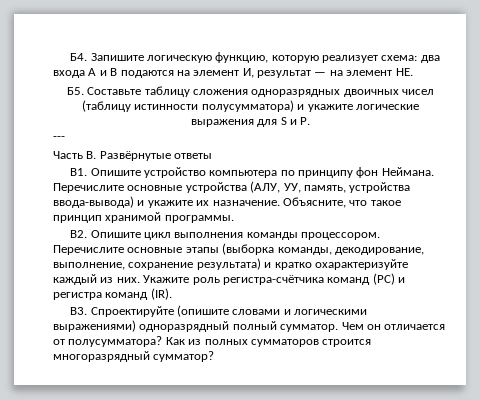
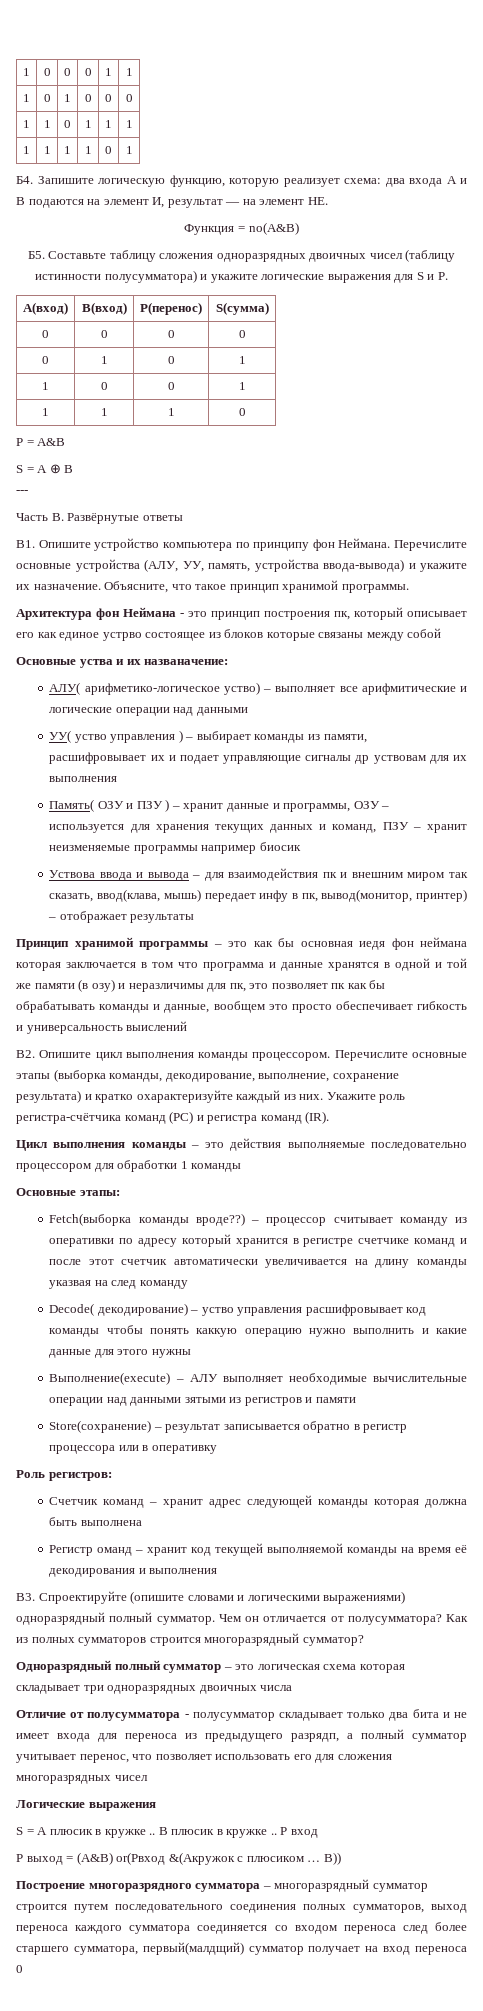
(70, 57) none -> [23,68,30,76] [43,68,51,76] [64,68,71,76] [84,68,92,76] [105,68,112,76] [125,68,133,76] [23,94,30,102] [43,94,51,102] [64,94,71,102] [84,94,92,102] [105,94,112,102] [125,94,133,102] [23,120,30,128] [43,120,51,128] [64,120,71,128] [84,120,92,128] [105,120,112,128] [125,120,133,128] [23,146,30,154] [43,146,51,154] [64,146,71,154] [84,146,92,154] [105,146,112,154] [125,146,133,154] 1 | 0 | 0 | 0 | 1 | 1 // 1 | 0 | 1 | 0 | 0 | 0 // 1 | 1 | 0 | 1 | 1 | 1 // 1 | 1 | 1 | 1 | 0 | 1 //
(413, 72) none -> [184,222,299,235] // Функция = no(A&B)
(311, 121) none -> [23,302,68,315] [81,302,127,315] [140,302,202,315] [215,302,269,315] [42,330,49,338] [100,330,108,338] [167,330,175,338] [238,330,246,338] [42,356,49,364] [100,356,108,364] [167,356,175,364] [238,356,246,364] [42,382,49,390] [100,382,108,390] [167,382,175,390] [238,382,246,390] [42,408,49,416] [100,408,108,416] [167,408,175,416] [238,408,246,416] [16,438,66,446] [16,464,74,474] // A(вход) | B(вход) | P(перенос) | S(сумма) // 0 | 0 | 0 | 0 // 0 | 1 | 0 | 1 // 1 | 0 | 0 | 1 // 1 | 1 | 1 | 0 // P = A&B // S = A ⊕ B
(234, 219) none -> [16,607,467,620] [16,628,442,641] [16,657,229,668] [49,682,467,695] [49,707,248,716] [49,730,367,743] [49,752,467,764] [49,776,118,782] [49,799,390,812] [49,822,468,833] [49,842,301,854] [49,868,468,881] [49,889,467,902] [48,911,195,923] [16,937,467,950] [16,958,467,971] [15,979,386,992] [16,1001,467,1013] [16,1021,188,1034] // Архитектура фон Неймана - это принцип построения пк, который описывает его как единое устрво состоящее из блоков которые связаны между собой // Основные уства и их названачение: // АЛУ( арифметико-логическое уство) – выполняет все арифмитические и логические операции над данными // УУ( уство управления ) – выбирает команды из памяти, расшифровывает их и подает управляющие сигналы др уствовам для их выполнения // Память( ОЗУ и ПЗУ ) – хранит данные и программы, ОЗУ – используется для хранения текущих данных и команд, ПЗУ – хранит неизменяемые программы например биосик // Уствова ввода и вывода – для взаимодействия пк и внешним миром так сказать, ввод(клава, мышь) передает инфу в пк, вывод(монитор, принтер) – отображает результаты // Принцип хранимой программы – это как бы основная иедя фон неймана которая заключается в том что программа и данные хранятся в одной и той же памяти (в озу) и неразличимы для пк, это позволяет пк как бы обрабатывать команды и данные, вообщем это просто обеспечивает гибкость и универсальность выислений
(172, 294) none -> [16,1138,467,1151] [16,1160,242,1172] [16,1188,120,1196] [49,1213,467,1226] [49,1234,467,1247] [49,1259,467,1268] [49,1280,188,1289] [49,1303,427,1316] [49,1325,467,1337] [49,1349,191,1358] [49,1372,467,1385] [49,1397,356,1406] [49,1420,408,1433] [49,1445,217,1454] [16,1470,112,1481] [49,1495,467,1508] [49,1517,142,1526] [49,1543,467,1556] [49,1568,218,1577] // Цикл выполнения команды – это действия выполняемые последовательно процессором для обработки 1 команды // Основные этапы: // Fetch(выборка команды вроде??) – процессор считывает команду из оперативки по адресу который хранится в регистре счетчике команд и после этот счетчик автоматически увеличивается на длину команды указвая на след команду // Decode( декодирование) – уство управления расшифровывает код команды чтобы понять каккую операцию нужно выполнить и какие данные для этого нужны // Выполнение(execute) – АЛУ выполняет необходимые вычислительные операции над данными зятыми из регистров и памяти // Store(сохранение) – результат записывается обратно в регистр процессора или в оперативку // Роль регистров: // Счетчик команд – хранит адрес следующей команды которая должна быть выполнена // Регистр оманд – хранит код текущей выполняемой команды на время её декодирования и выполнения
(215, 356) none -> [16,1660,405,1673] [16,1685,293,1694] [16,1709,467,1721] [16,1729,467,1742] [16,1754,392,1763] [16,1775,148,1784] [16,1800,156,1811] [16,1827,318,1838] [16,1852,341,1865] [16,1879,428,1892] [16,1904,467,1913] [16,1922,467,1934] [16,1942,467,1955] [16,1965,23,1973] // Одноразрядный полный сумматор – это логическая схема которая складывает три одноразрядных двоичных числа // Отличие от полусумматора - полусумматор складывает только два бита и не имеет входа для переноса из предыдущего разрядп, а полный сумматор учитывает перенос, что позволяет использовать его для сложения многоразрядных чисел // Логические выражения // S = A плюсик в кружке .. B плюсик в кружке .. P вход // P выход = (A&B) or(Pвход &(Aкружок с плюсиком … B)) // Построение многоразрядного сумматора – многоразрядный сумматор строится путем последовательного соединения полных сумматоров, выход переноса каждого сумматора соединяется со входом переноса след более старшего сумматора, первый(малдщий) сумматор получает на вход переноса 0

